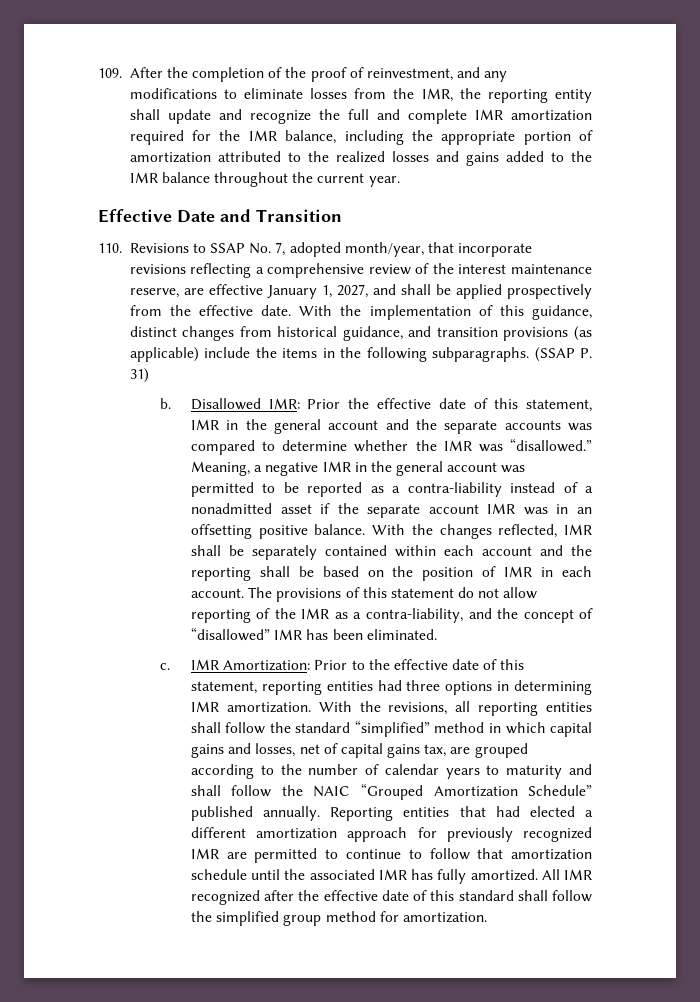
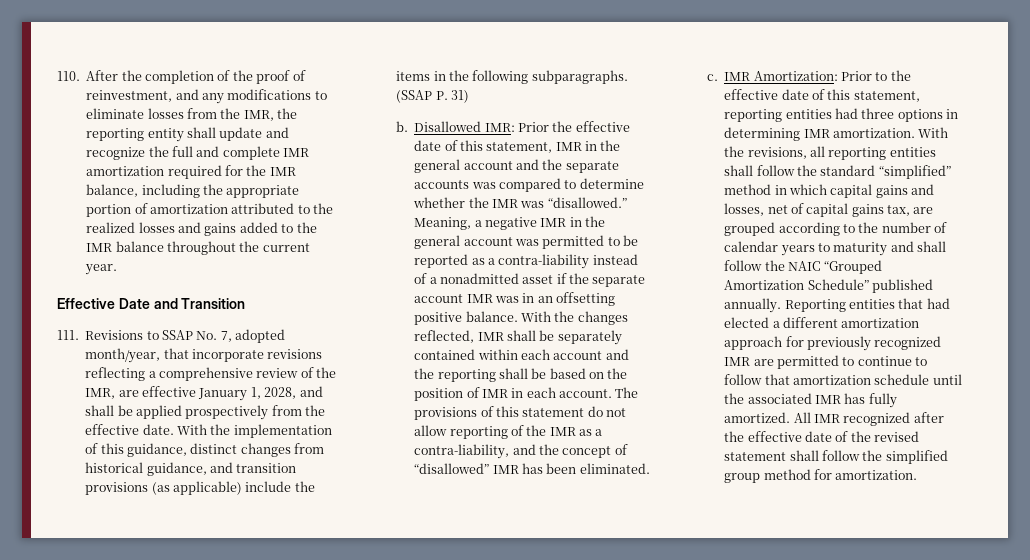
[98,68,122,78] 109. -> [57,71,80,81] 110.
[98,243,122,253] 110. -> [57,330,79,340] 111.
[458,264,592,274] [129,288,179,298] interest maintenance reserve, -> [85,388,116,399] IMR,
[336,284,368,298] 2027, -> [264,387,297,399] 2028,
[430,890,514,901] this standard -> [850,431,920,442] [724,452,787,461] the revised statement

